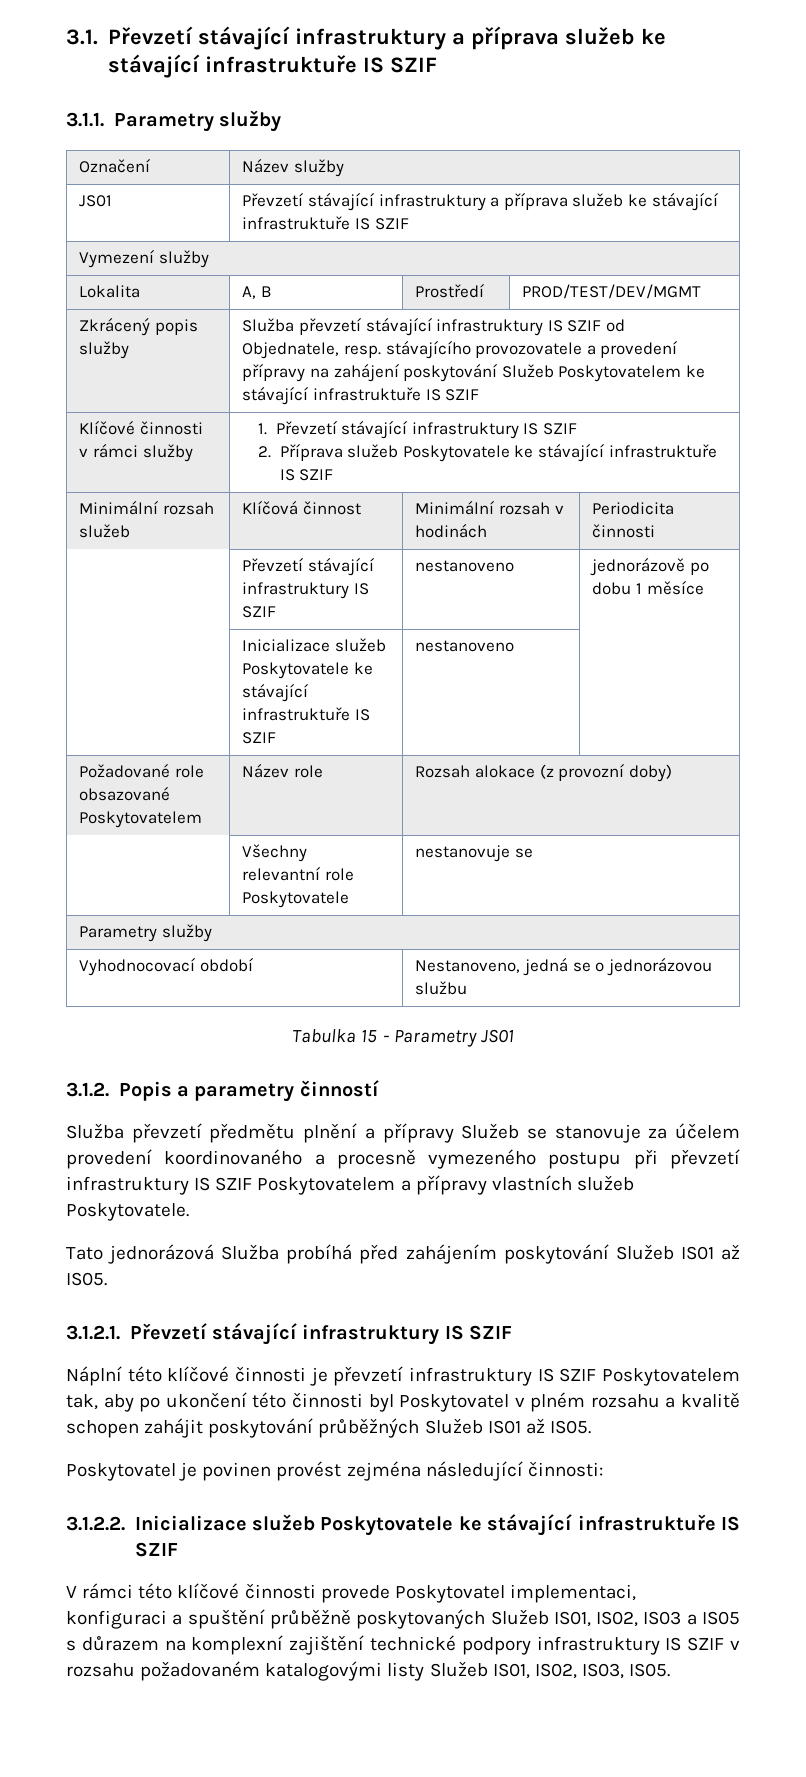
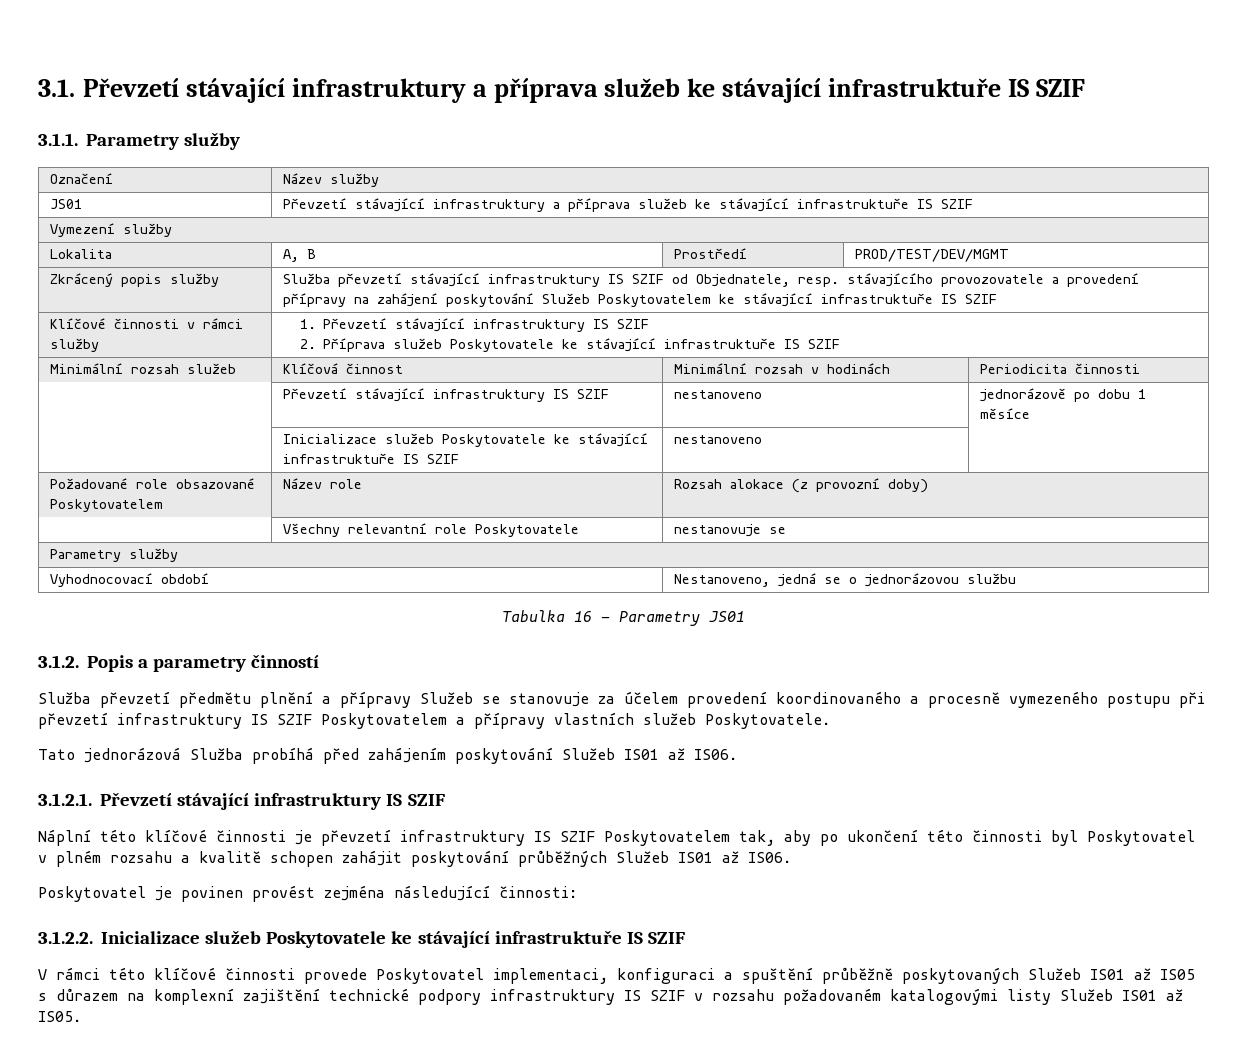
[361,1030,378,1043] 15 -> [574,611,592,622] 16
[66,1272,107,1286] IS05. -> [694,749,737,760] IS06.
[549,1420,591,1434] IS05. -> [748,852,791,863] IS06.
[553,1611,697,1627] IS01, IS02, IS03 a -> [1090,968,1151,980] IS01 až
[492,1663,624,1679] IS01, IS02, IS03, -> [1122,989,1183,1001] IS01 až

